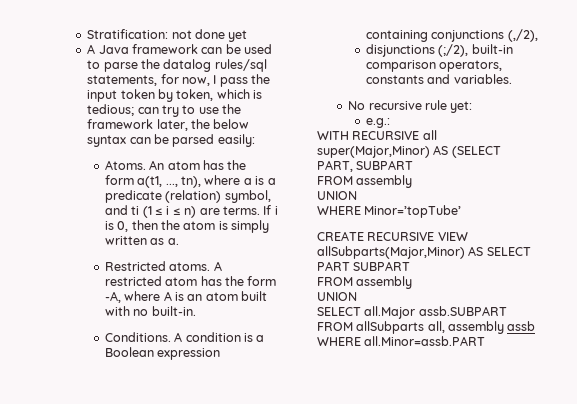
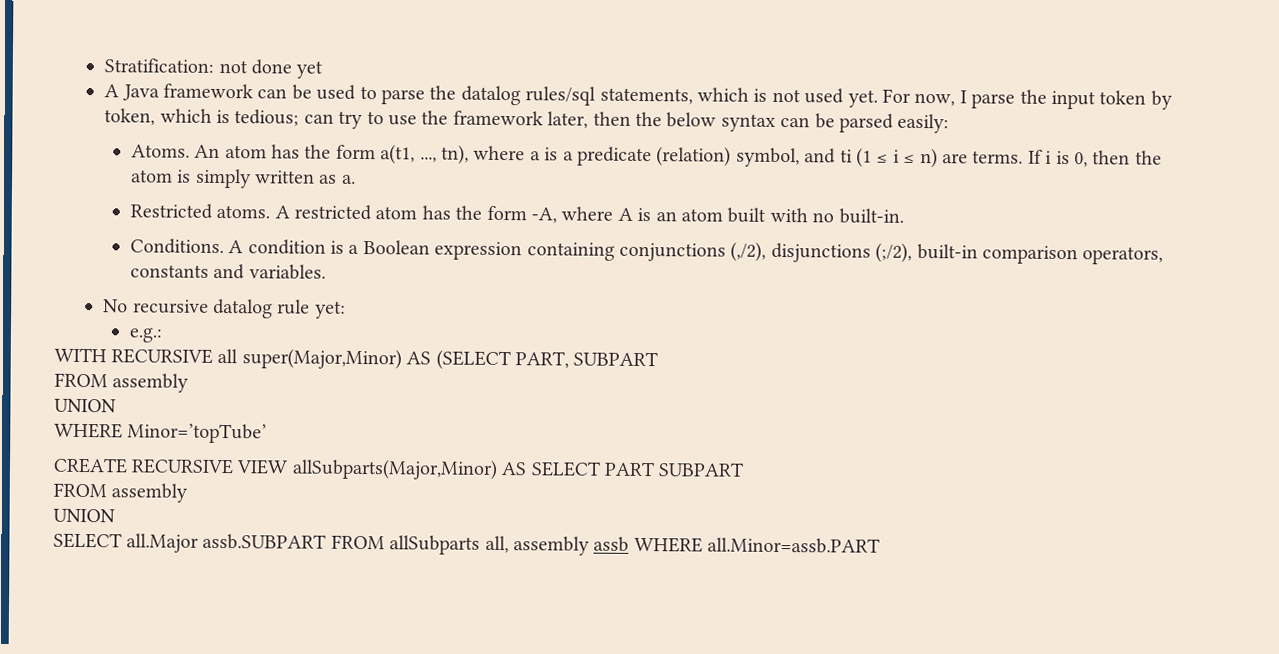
[160,74,179,84] for -> [696,87,911,108] which is not used yet. For
[219,77,248,87] pass -> [971,93,1016,109] parse
(188, 125) none -> [592,111,631,126] then
(538, 35) // -> (767, 251) none
(422, 105) none -> [212,298,273,319] datalog

